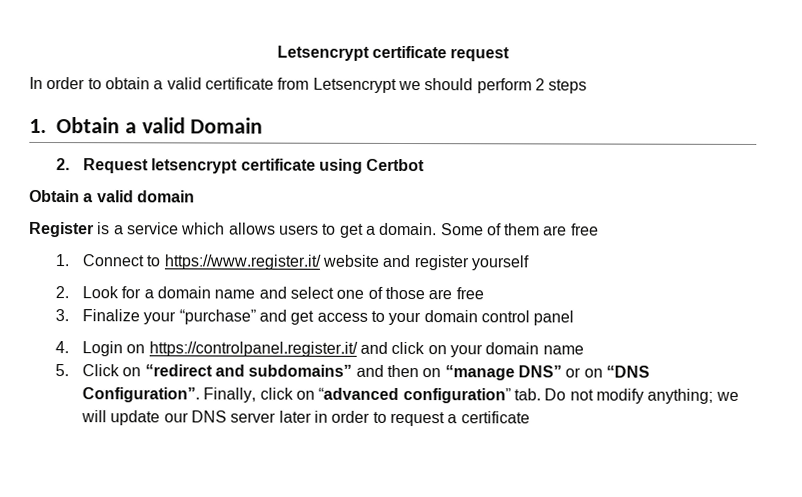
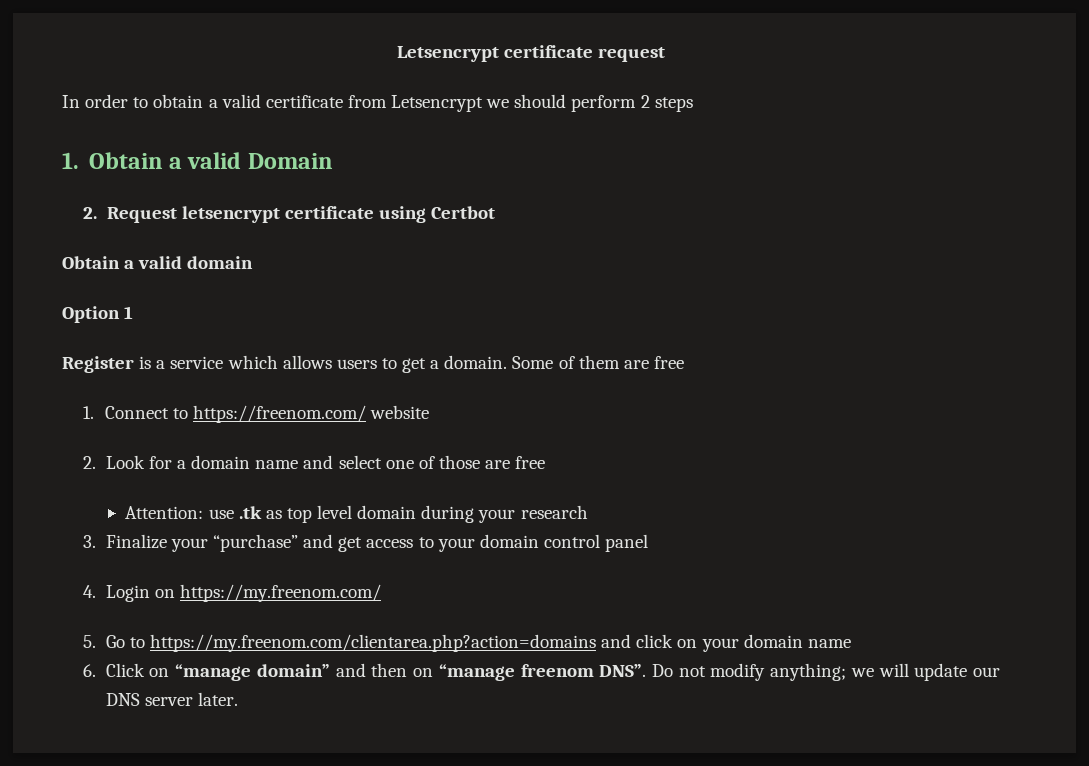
(195, 196) none -> [62,306,134,323] // Option 1
[163,254,321,270] https://www.register.it/ -> [192,405,366,423] https://freenom.com/
[382,254,529,271] and register yourself -> (429, 412) none
(484, 293) none -> [125,505,588,523] // Attention: use .tk as top level domain during your research
[148,341,358,357] https://controlpanel.register.it/ -> [180,584,382,602] [83,634,597,652] https://my.freenom.com/ // 5. Go to https://my.freenom.com/clientarea.php?action=domains
[55,364,70,377] 5. -> [83,664,97,677] 6.
[144,364,353,377] “redirect and subdomains” -> [175,664,330,681] “manage domain”
[517,365,650,378] [82,387,541,404] DNS” or on “DNS Configuration”. Finally, click on “advanced configuration” tab. -> [520,664,647,677] freenom DNS”.
[278,410,530,427] later in order to request a certificate -> [198,692,239,706] later.

